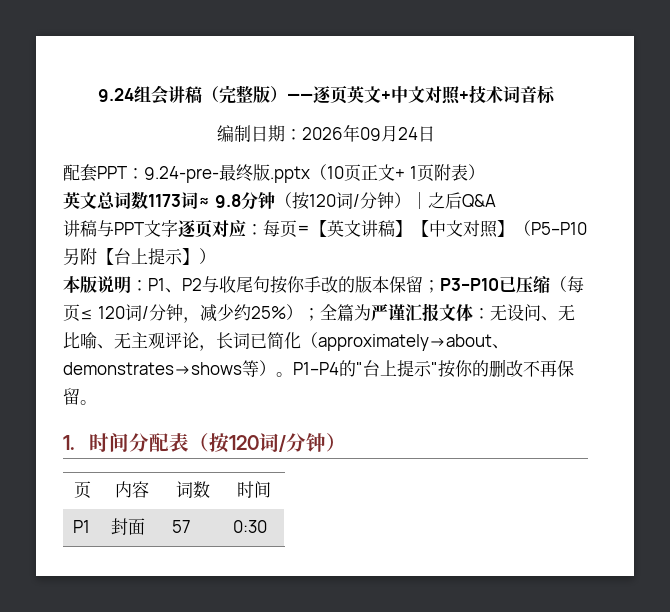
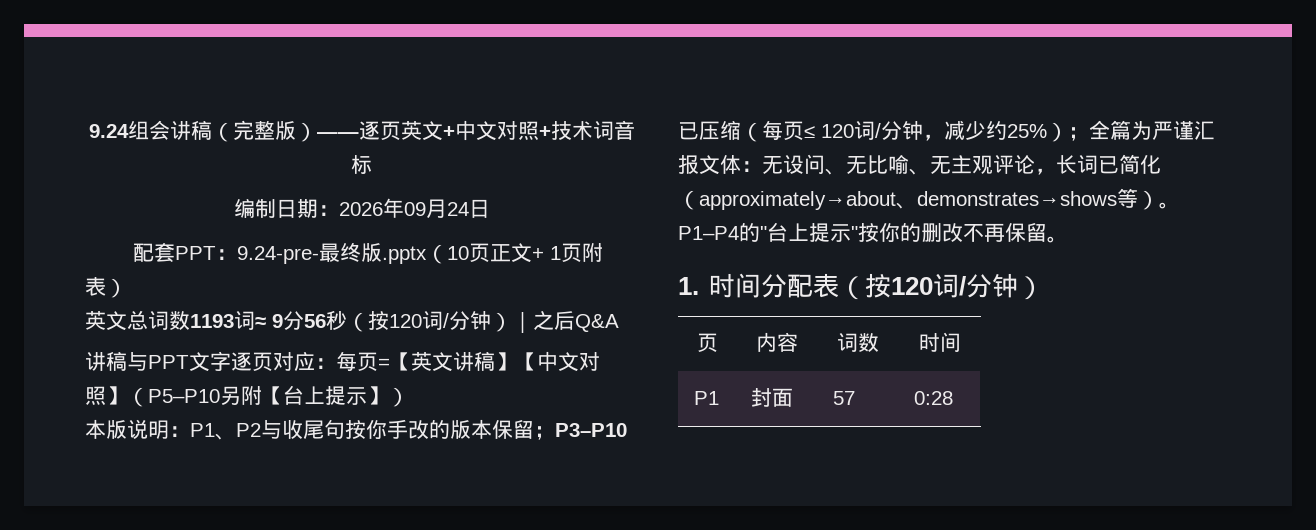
[148,192,275,210] 1173词≈ 9.8分钟 -> [190,310,347,330] 1193词≈ 9分56秒
[233,520,268,533] 0:30 -> [913,391,953,405] 0:28

